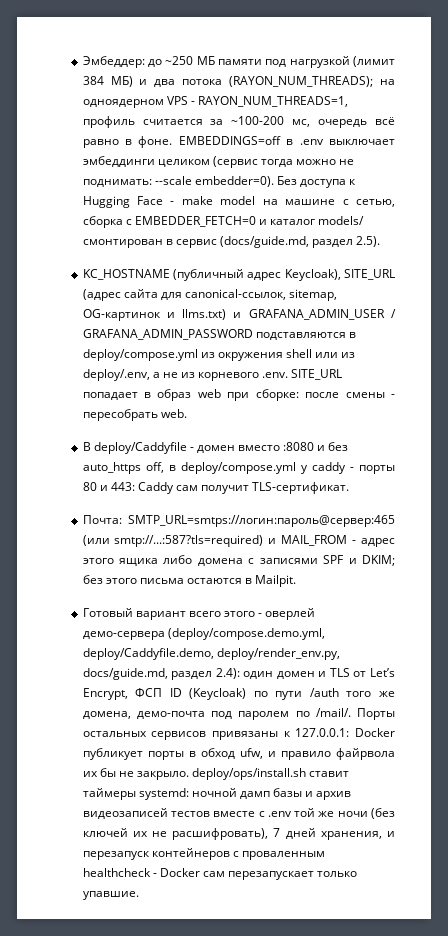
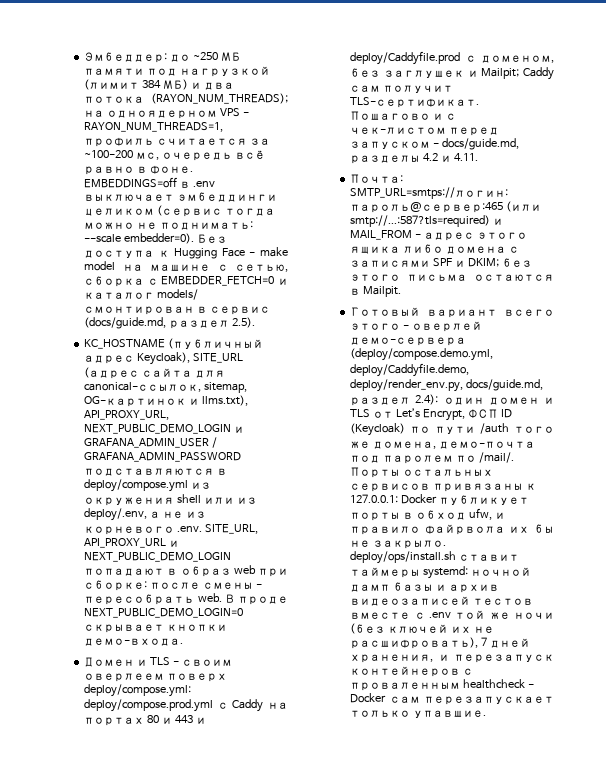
[182,309,227,320] llms.txt) -> [202,395,249,406] [84,410,170,420] [84,424,232,434] llms.txt), API_PROXY_URL, NEXT_PUBLIC_DEMO_LOGIN
[291,369,343,380] [82,392,138,400] SITE_URL попадает -> [205,524,259,534] [84,538,180,548] [84,552,232,562] [84,568,165,576] SITE_URL, API_PROXY_URL и NEXT_PUBLIC_DEMO_LOGIN попадают
[82,442,349,454] [82,462,396,474] [82,482,350,494] // В deploy/Caddyfile - домен вместо :8080 и без auto_https off, в deploy/compose.yml у caddy - порты 80 и 443: Caddy сам получит TLS-сертификат. -> [224,594,288,605] [84,608,244,618] [84,624,228,633] [84,638,184,646] [84,657,233,667] [84,673,228,682] [84,684,192,697] [84,699,288,712] [84,715,207,726] [350,51,554,65] [350,67,554,80] [350,85,454,93] [350,97,480,108] [350,111,457,120] [350,127,500,136] [350,138,520,150] [350,153,479,164] В проде NEXT_PUBLIC_DEMO_LOGIN=0 скрывает кнопки демо-входа. // Домен и TLS - своим оверлеем поверх deploy/compose.yml: deploy/compose.prod.yml с Caddy на портах 80 и 443 и deploy/Caddyfile.prod с доменом, без заглушек и Mailpit; Caddy сам получит TLS-сертификат. Пошагово и с чек-листом перед запуском - docs/guide.md, разделы 4.2 и 4.11.

